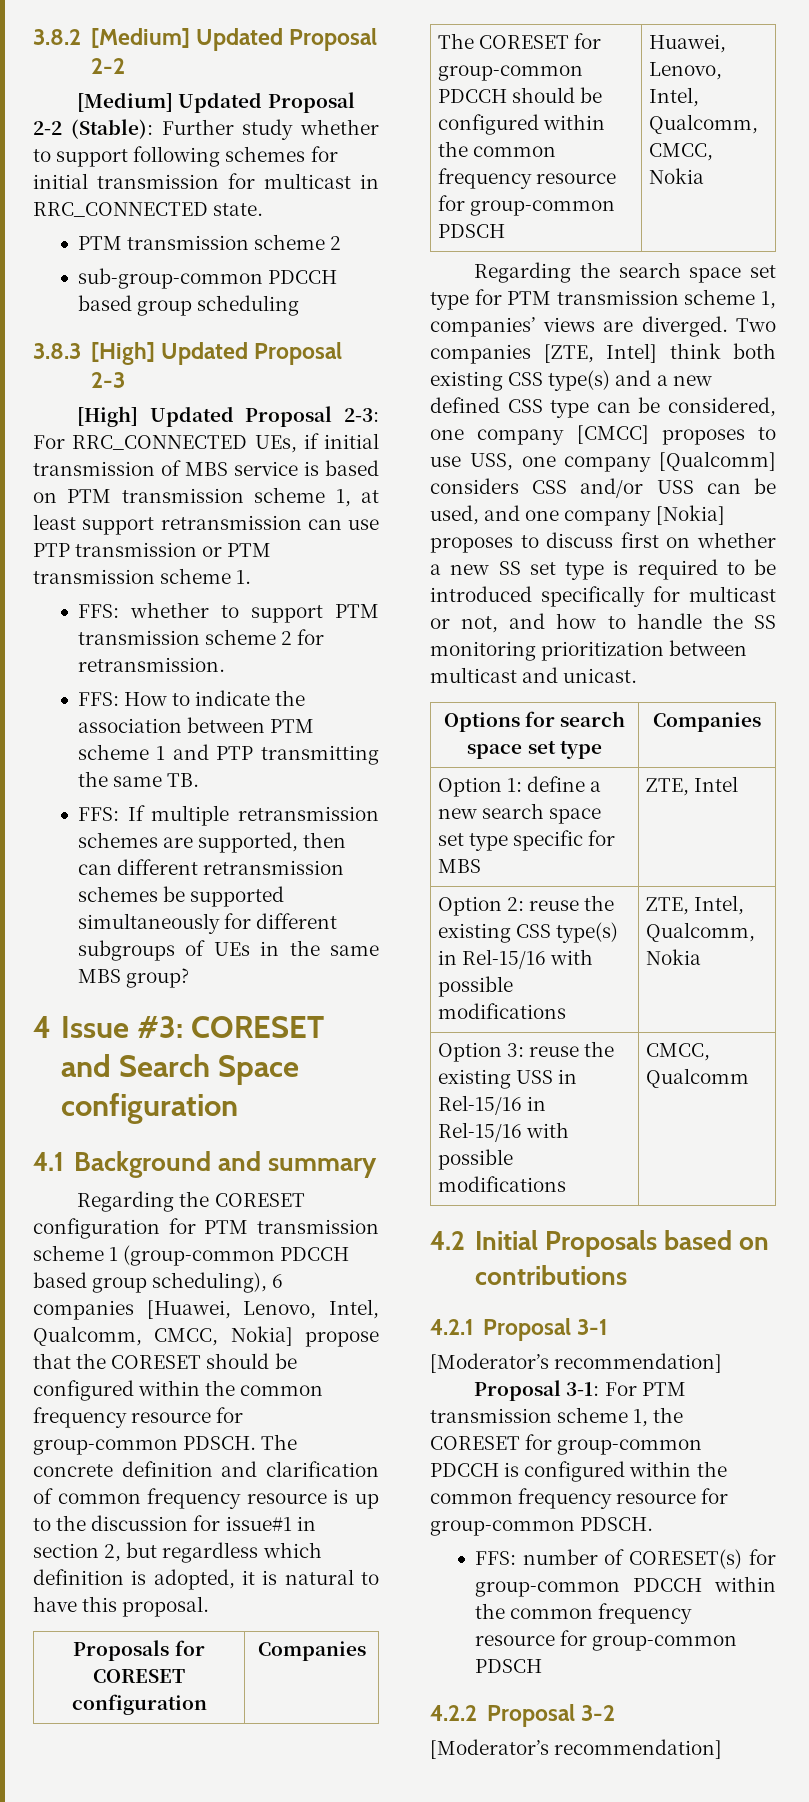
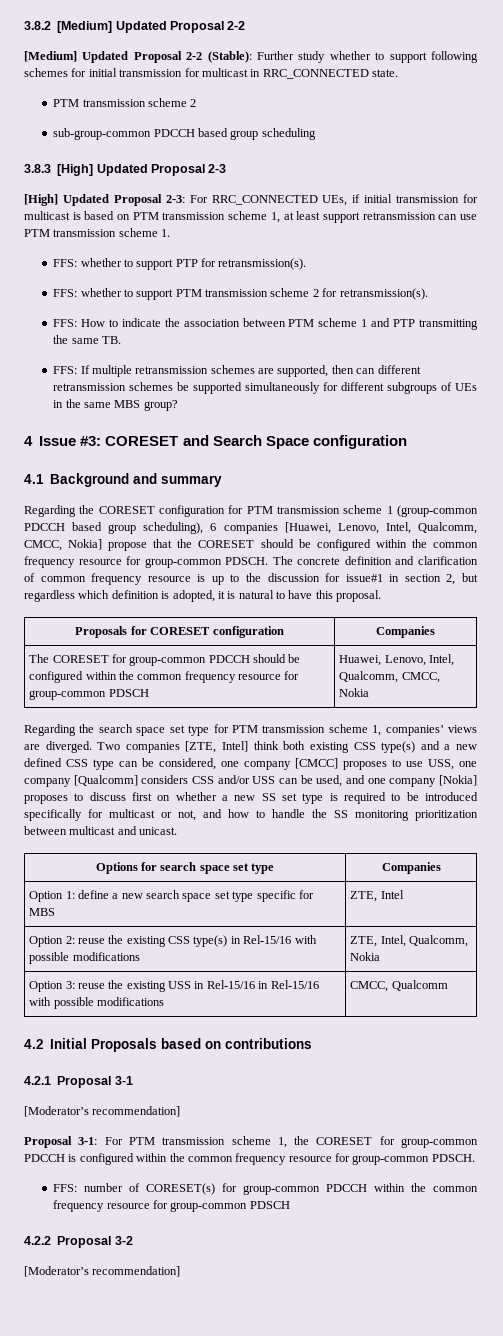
[161,460,298,476] of MBS service -> [462,194,478,203] [24,211,70,220] for multicast
[33,542,223,557] PTP transmission or -> (477, 217) none
(252, 577) none -> [53,258,307,270] // FFS: whether to support PTP for retransmission(s).
[77,657,225,672] retransmission. -> [339,288,428,300] retransmission(s).

